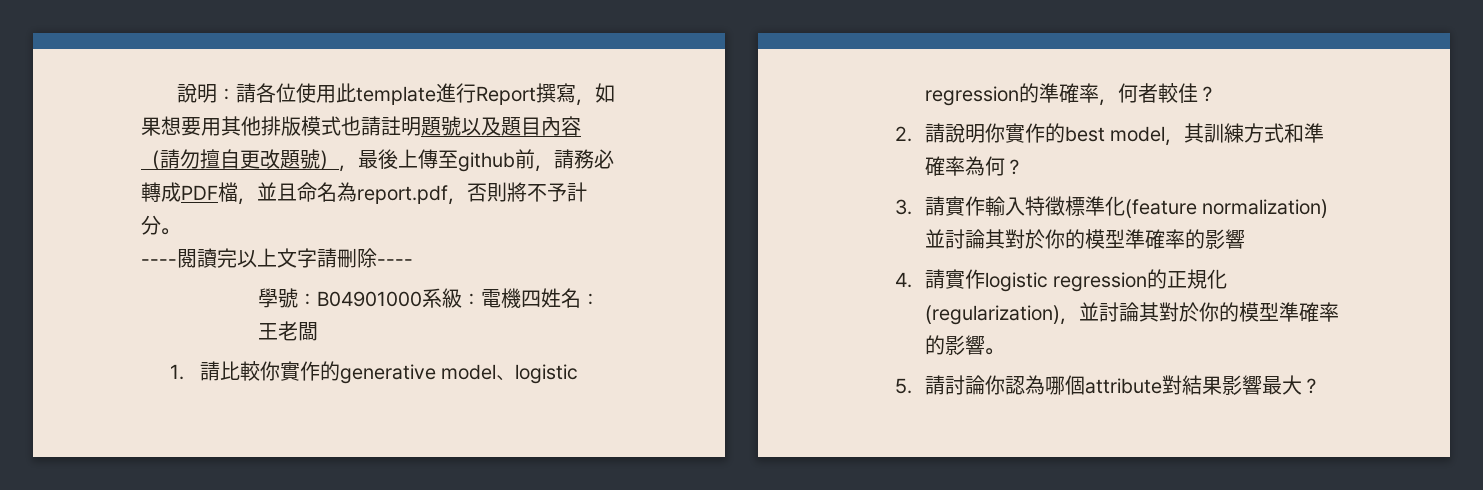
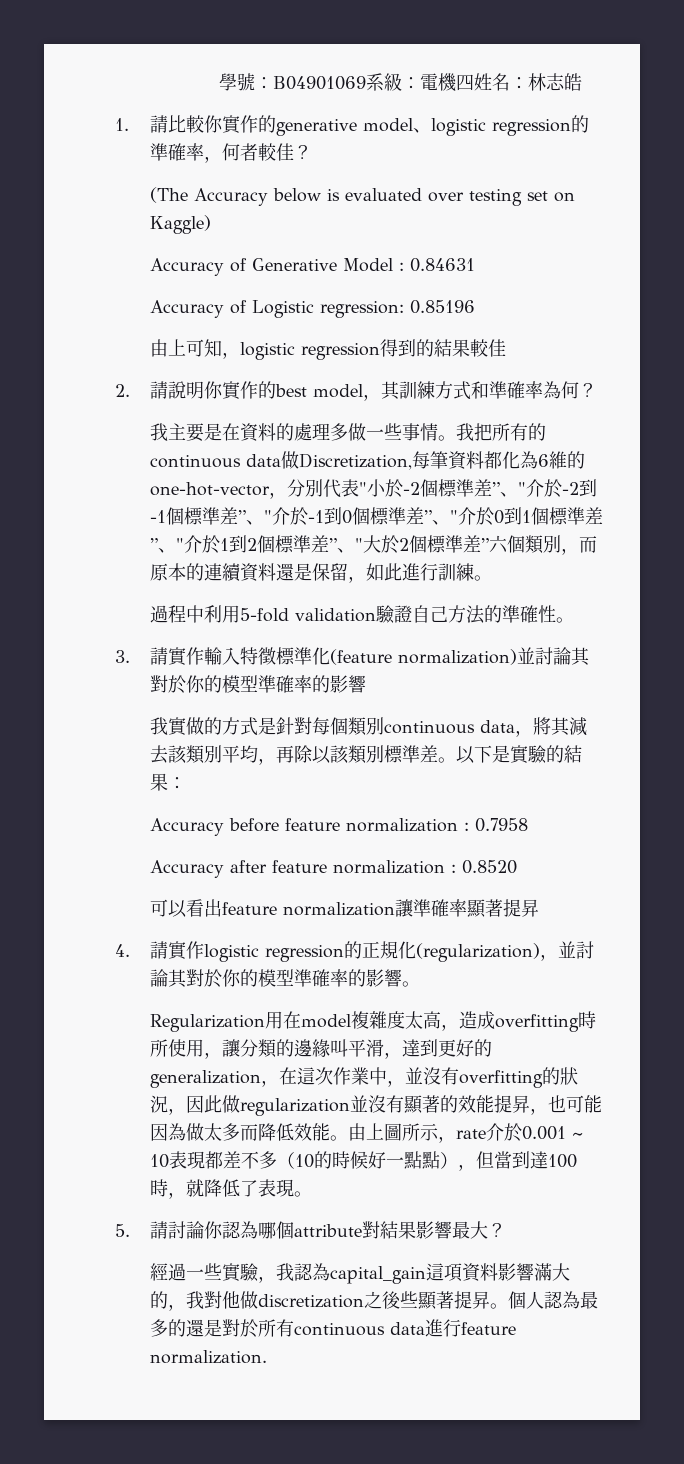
[176,83,615,106] [141,116,581,136] [141,149,614,172] [141,182,587,205] [141,215,180,235] [141,248,413,268] [258,288,423,308] 說明：請各位使用此template進行Report撰寫，如果想要用其他排版模式也請註明題號以及題目內容（請勿擅自更改題號），最後上傳至github前，請務必轉成PDF檔，並且命名為report.pdf，否則將不予計分。 // ----閱讀完以上文字請刪除---- // 學號：B04901000 -> [219,73,367,91] 學號：B04901069
[258,321,319,341] 王老闆 -> [528,73,583,91] 林志皓
(1217, 94) none -> [149,187,575,206] [149,215,211,234] [149,258,475,276] [149,300,475,318] [149,339,506,360] // (The Accuracy below is evaluated over testing set on Kaggle) // Accuracy of Generative Model : 0.84631 // Accuracy of Logistic regression: 0.85196 // 由上可知，logistic regression得到的結果較佳
(1024, 167) none -> [149,423,546,442] [149,451,585,470] [149,479,597,499] [149,507,603,526] [149,535,597,555] [149,563,492,583] [149,605,574,624] // 我主要是在資料的處理多做一些事情。我把所有的continuous data做Discretization,每筆資料都化為6維的one-hot-vector，分別代表"小於-2個標準差”、"介於-2到-1個標準差”、"介於-1到0個標準差”、"介於0到1個標準差”、"介於1到2個標準差”、"大於2個標準差”六個類別，而原本的連續資料還是保留，如此進行訓練。 // 過程中利用5-fold validation驗證自己方法的準確性。
(1245, 239) none -> [149,717,587,737] [149,745,582,765] [149,773,186,791] [149,818,528,836] [149,860,517,878] [149,899,539,918] // 我實做的方式是針對每個類別continuous data，將其減去該類別平均，再除以該類別標準差。以下是實驗的結果： // Accuracy before feature normalization : 0.7958 // Accuracy after feature normalization : 0.8520 // 可以看出feature normalization讓準確率顯著提昇
(1004, 351) none -> [149,1011,596,1032] [149,1039,492,1059] [149,1067,578,1088] [149,1095,602,1116] [149,1123,583,1143] [149,1151,577,1171] [149,1179,312,1199] // Regularization用在model複雜度太高，造成overfitting時所使用，讓分類的邊緣叫平滑，達到更好的generalization，在這次作業中，並沒有overfitting的狀況，因此做regularization並沒有顯著的效能提昇，也可能因為做太多而降低效能。由上圖所示，rate介於0.001 ~ 10表現都差不多（10的時候好一點點），但當到達100時，就降低了表現。
(1321, 386) none -> [149,1263,570,1284] [149,1291,598,1311] [149,1319,516,1338] [149,1350,267,1364] // 經過一些實驗，我認為capital_gain這項資料影響滿大的，我對他做discretization之後些顯著提昇。個人認為最多的還是對於所有continuous data進行feature normalization.

